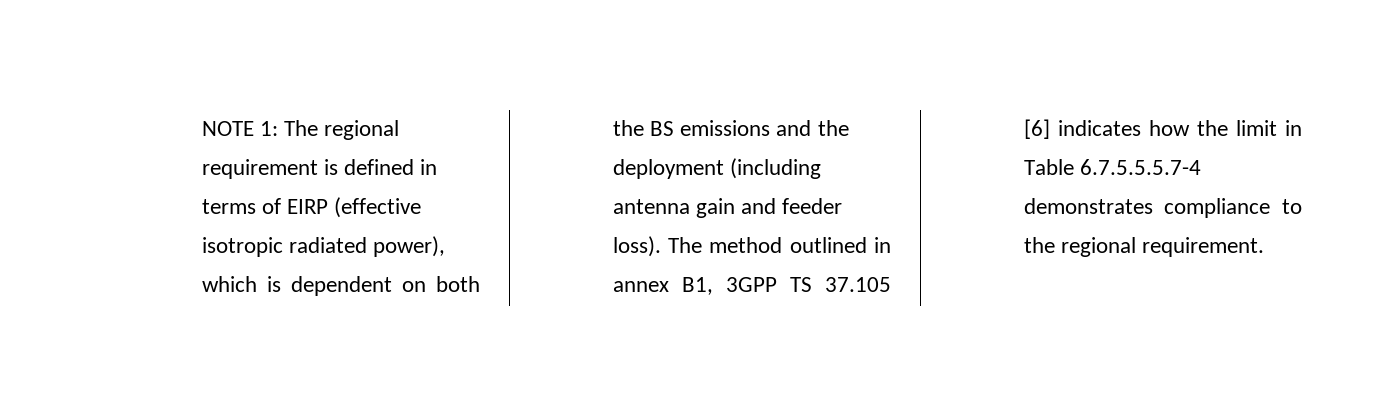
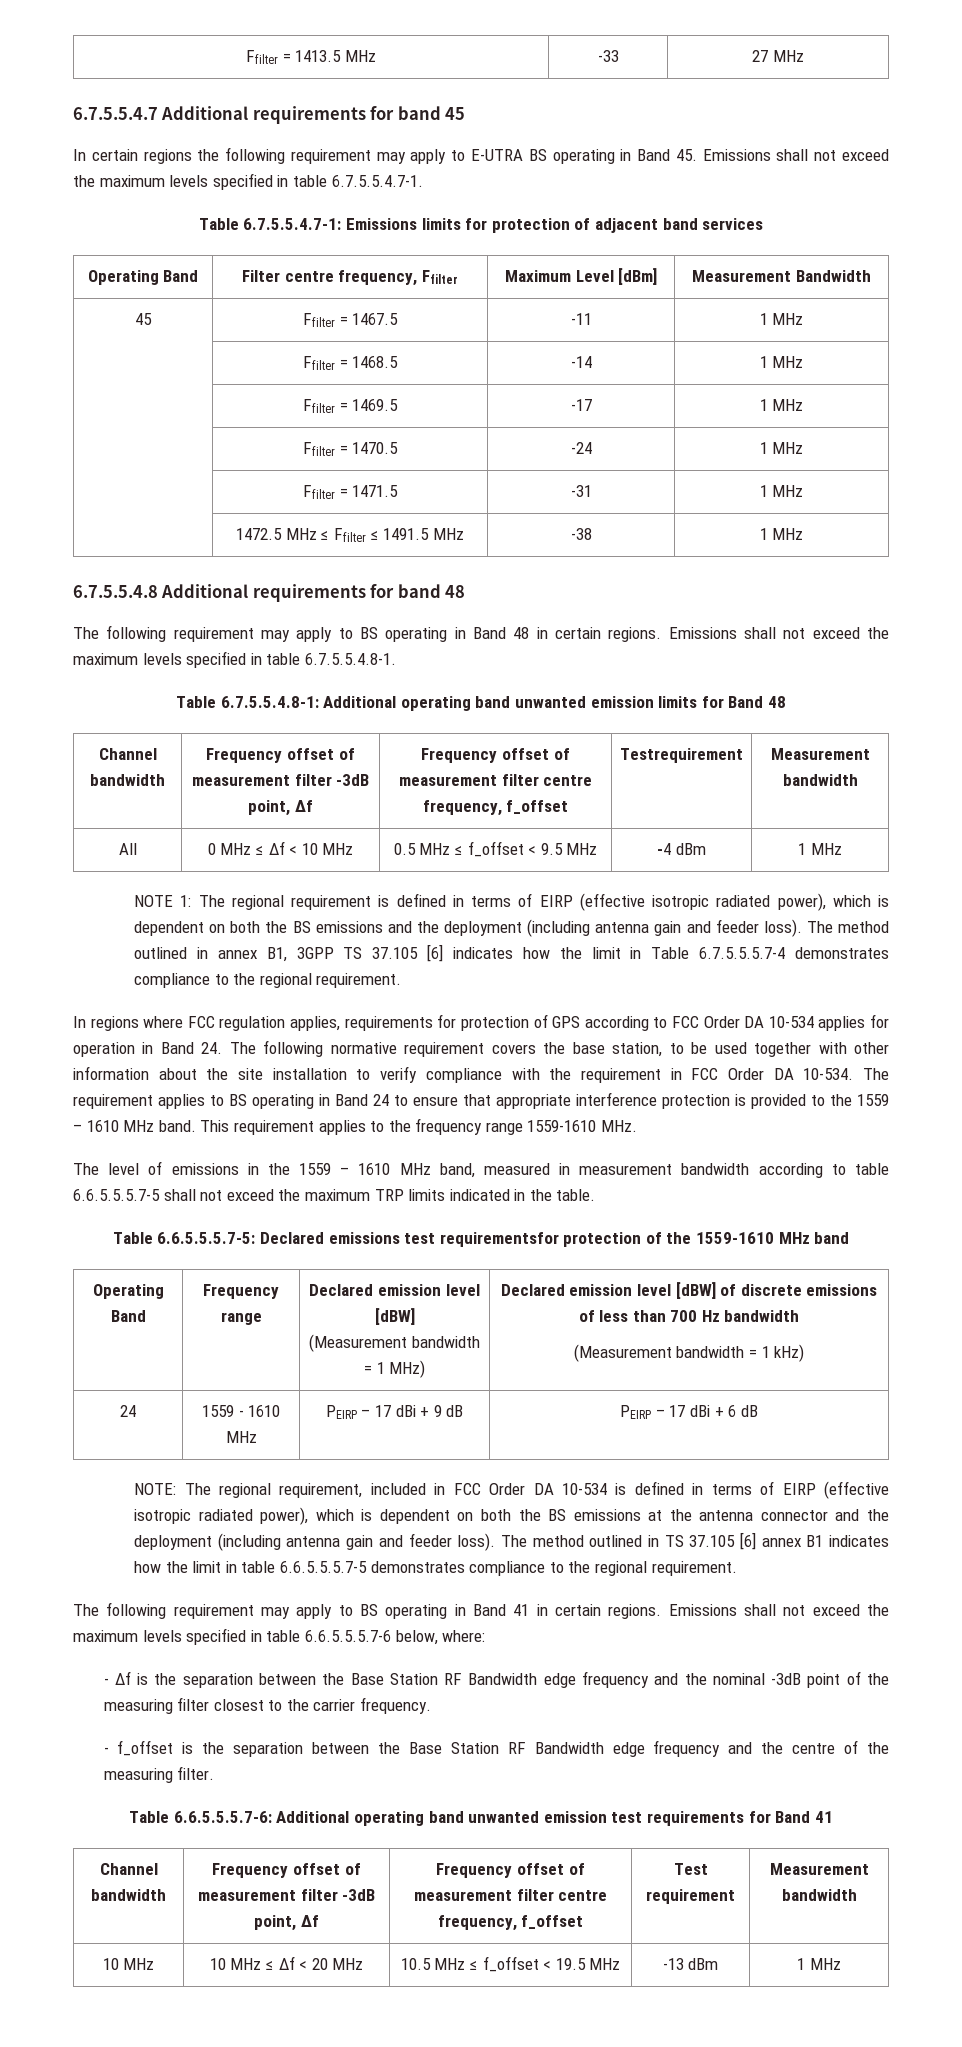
(201, 128) none -> [246,50,376,64] [597,50,619,62] [752,50,804,62] [73,106,466,124] [73,147,890,164] [73,173,423,190] [198,218,764,233] [87,270,199,285] [242,270,458,286] [504,268,658,285] [692,270,871,282] [135,313,152,325] [302,313,399,327] [570,313,592,325] [759,313,804,325] [302,356,399,370] [570,356,592,368] [759,356,804,368] [302,399,399,413] [570,399,592,411] [759,399,804,411] [302,442,399,456] [570,442,592,454] [759,442,804,454] [302,485,399,499] [570,485,592,497] [759,485,804,497] [236,528,464,542] [570,528,592,540] [759,528,804,540] [73,584,466,602] [73,625,890,642] [73,651,396,668] [176,696,786,711] [98,748,157,760] [90,774,165,786] [206,748,355,763] [191,774,370,786] [248,800,313,816] [421,748,570,763] [398,774,593,786] [422,800,569,816] [620,748,743,763] [770,748,870,760] [782,774,858,786] [118,843,137,855] [207,841,354,855] [393,841,598,857] [657,843,706,855] [798,843,842,855] Ffilter = 1413.5 MHz | -33 | 27 MHz // 6.7.5.5.4.7 Additional requirements for band 45 // In certain regions the following requirement may apply to E-UTRA BS operating in Band 45. Emissions shall not exceed the maximum levels specified in table 6.7.5.5.4.7-1. // Table 6.7.5.5.4.7-1: Emissions limits for protection of adjacent band services // Operating Band | Filter centre frequency, Ffilter | Maximum Level [dBm] | Measurement Bandwidth // 45 | Ffilter = 1467.5 | -11 | 1 MHz // | Ffilter = 1468.5 | -14 | 1 MHz // | Ffilter = 1469.5 | -17 | 1 MHz // | Ffilter = 1470.5 | -24 | 1 MHz // | Ffilter = 1471.5 | -31 | 1 MHz // | 1472.5 MHz ≤ Ffilter ≤ 1491.5 MHz | -38 | 1 MHz // 6.7.5.5.4.8 Additional requirements for band 48 // The following requirement may apply to BS operating in Band 48 in certain regions. Emissions shall not exceed the maximum levels specified in table 6.7.5.5.4.8-1. // Table 6.7.5.5.4.8-1: Additional operating band unwanted emission limits for Band 48 // Channel bandwidth | Frequency offset of measurement filter -3dB point, Δf | Frequency offset of measurement filter centre frequency, f_offset | Testrequirement | Measurement bandwidth // All | 0 MHz ≤ Δf < 10 MHz | 0.5 MHz ≤ f_offset < 9.5 MHz | -4 dBm | 1 MHz //
(1265, 247) none -> [73,1014,889,1031] [73,1040,889,1057] [73,1066,889,1083] [73,1092,889,1109] [73,1118,638,1135] [73,1161,889,1178] [73,1189,596,1201] [112,1232,850,1247] [92,1284,164,1299] [110,1310,146,1322] [203,1284,279,1299] [220,1312,262,1325] [309,1284,480,1296] [374,1308,415,1325] [309,1334,480,1352] [363,1360,426,1378] [500,1282,878,1299] [578,1310,800,1322] [573,1344,805,1362] [120,1405,136,1417] [201,1405,281,1417] [225,1431,257,1443] [325,1405,464,1419] [620,1405,758,1419] [134,1481,889,1499] [134,1507,889,1525] [134,1532,889,1551] [134,1561,737,1576] [73,1602,890,1619] [73,1628,486,1645] [103,1671,890,1688] [103,1697,432,1714] [103,1740,890,1757] [103,1766,215,1783] [129,1811,833,1826] [99,1863,158,1875] [91,1889,166,1901] [212,1863,361,1878] [197,1889,376,1901] [254,1915,319,1931] [436,1863,585,1878] [413,1889,608,1901] [437,1915,584,1931] [673,1863,708,1875] [646,1889,735,1904] [769,1863,869,1875] [781,1889,857,1901] [102,1958,155,1970] [209,1956,364,1970] [400,1956,621,1972] [662,1958,719,1970] [797,1958,841,1970] // In regions where FCC regulation applies, requirements for protection of GPS according to FCC Order DA 10-534 applies for operation in Band 24. The following normative requirement covers the base station, to be used together with other information about the site installation to verify compliance with the requirement in FCC Order DA 10-534. The requirement applies to BS operating in Band 24 to ensure that appropriate interference protection is provided to the 1559 – 1610 MHz band. This requirement applies to the frequency range 1559-1610 MHz. // The level of emissions in the 1559 – 1610 MHz band, measured in measurement bandwidth according to table 6.6.5.5.5.7-5 shall not exceed the maximum TRP limits indicated in the table. // Table 6.6.5.5.5.7-5: Declared emissions test requirementsfor protection of the 1559-1610 MHz band // Operating Band | Frequency range | Declared emission level [dBW] // (Measurement bandwidth = 1 MHz) | Declared emission level [dBW] of discrete emissions of less than 700 Hz bandwidth // (Measurement bandwidth = 1 kHz) // 24 | 1559 - 1610 MHz | PEIRP – 17 dBi + 9 dB | PEIRP – 17 dBi + 6 dB // NOTE: The regional requirement, included in FCC Order DA 10-534 is defined in terms of EIRP (effective isotropic radiated power), which is dependent on both the BS emissions at the antenna connector and the deployment (including antenna gain and feeder loss). The method outlined in TS 37.105 [6] annex B1 indicates how the limit in table 6.6.5.5.5.7-5 demonstrates compliance to the regional requirement. // The following requirement may apply to BS operating in Band 41 in certain regions. Emissions shall not exceed the maximum levels specified in table 6.6.5.5.5.7-6 below, where: // - Δf is the separation between the Base Station RF Bandwidth edge frequency and the nominal -3dB point of the measuring filter closest to the carrier frequency. // - f_offset is the separation between the Base Station RF Bandwidth edge frequency and the centre of the measuring filter. // Table 6.6.5.5.5.7-6: Additional operating band unwanted emission test requirements for Band 41 // Channel bandwidth | Frequency offset of measurement filter -3dB point, Δf | Frequency offset of measurement filter centre frequency, f_offset | Test requirement | Measurement bandwidth // 10 MHz | 10 MHz ≤ Δf < 20 MHz | 10.5 MHz ≤ f_offset < 19.5 MHz | -13 dBm | 1 MHz

